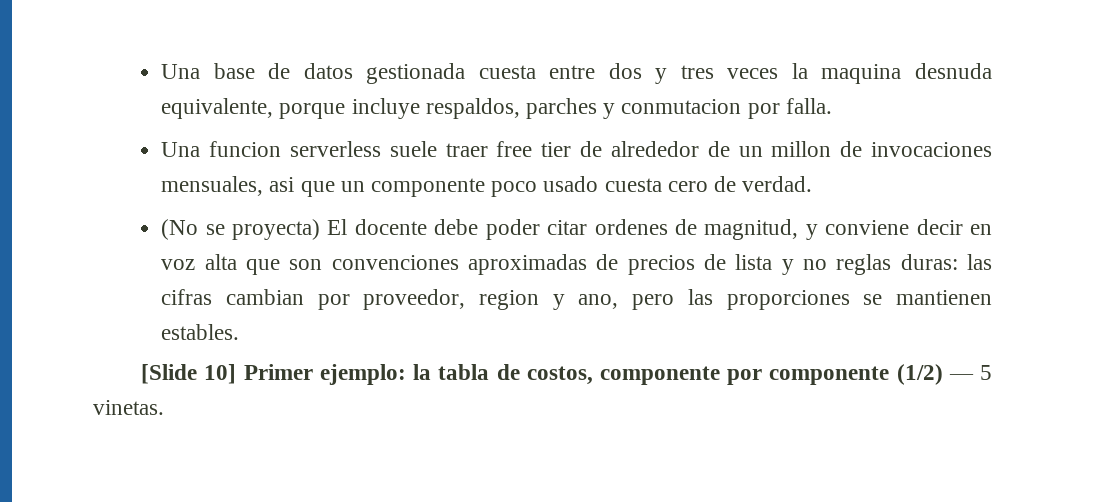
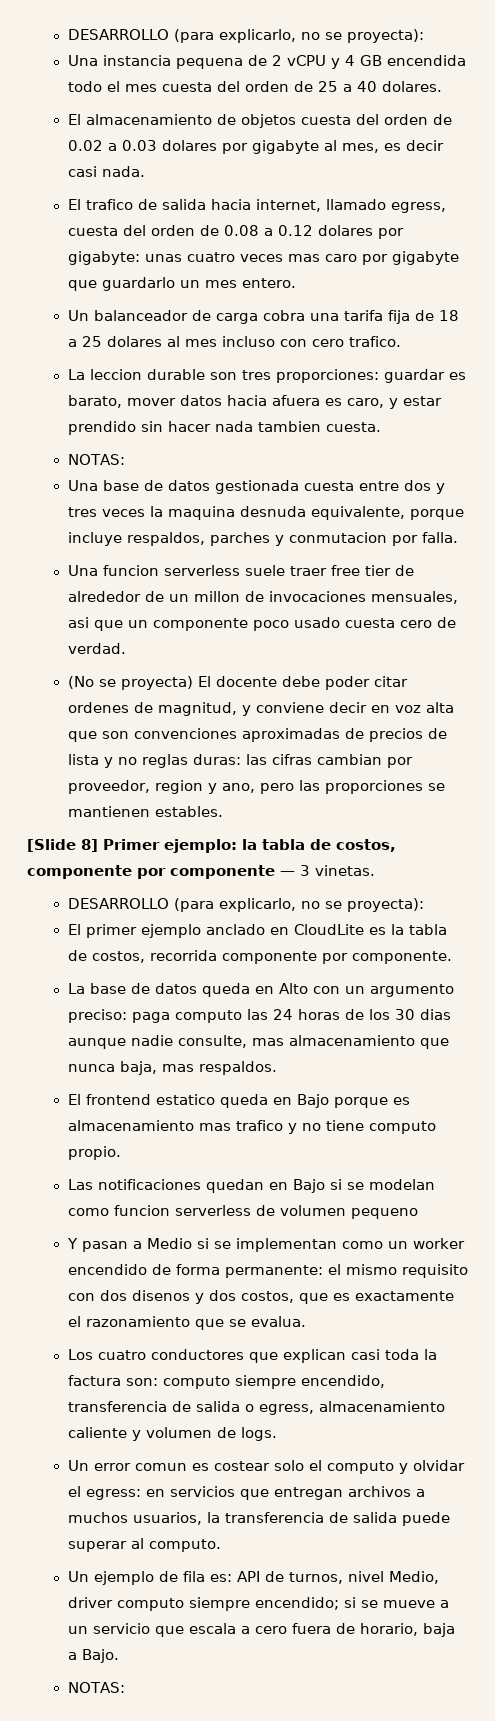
(161, 71) none -> [67,29,424,43] [67,55,466,69] [67,81,442,92] [67,114,452,128] [67,140,444,154] [67,166,145,177] [67,199,446,213] [67,225,404,239] [67,251,459,265] [67,277,296,291] [67,310,459,324] [67,336,401,347] [67,369,466,383] [67,395,442,409] [67,421,381,435] [67,454,125,465] DESARROLLO (para explicarlo, no se proyecta): // Una instancia pequena de 2 vCPU y 4 GB encendida todo el mes cuesta del orden de 25 a 40 dolares. // El almacenamiento de objetos cuesta del orden de 0.02 a 0.03 dolares por gigabyte al mes, es decir casi nada. // El trafico de salida hacia internet, llamado egress, cuesta del orden de 0.08 a 0.12 dolares por gigabyte: unas cuatro veces mas caro por gigabyte que guardarlo un mes entero. // Un balanceador de carga cobra una tarifa fija de 18 a 25 dolares al mes incluso con cero trafico. // La leccion durable son tres proporciones: guardar es barato, mover datos hacia afuera es caro, y estar prendido sin hacer nada tambien cuesta. // NOTAS: //
[204,364,237,384] 10] -> [81,839,98,852] 8]
[896,364,993,385] [93,400,164,415] (1/2) — 5 vinetas. -> [280,865,375,876] [67,898,424,912] [67,924,447,938] [67,950,452,964] [67,983,454,997] [67,1009,451,1023] [67,1035,449,1049] [67,1061,277,1075] [67,1094,410,1108] [67,1120,436,1134] [67,1146,121,1160] [67,1179,435,1193] [67,1205,418,1219] [66,1238,465,1252] [67,1264,468,1278] [67,1290,454,1304] [67,1316,306,1330] [67,1349,437,1363] [67,1375,385,1389] [67,1401,445,1415] [67,1427,277,1441] [67,1460,465,1474] [67,1486,425,1500] [67,1512,450,1526] [67,1538,221,1552] [67,1571,439,1585] [67,1597,449,1611] [67,1623,455,1637] [67,1649,119,1663] [67,1682,125,1693] — 3 vinetas. // DESARROLLO (para explicarlo, no se proyecta): // El primer ejemplo anclado en CloudLite es la tabla de costos, recorrida componente por componente. // La base de datos queda en Alto con un argumento preciso: paga computo las 24 horas de los 30 dias aunque nadie consulte, mas almacenamiento que nunca baja, mas respaldos. // El frontend estatico queda en Bajo porque es almacenamiento mas trafico y no tiene computo propio. // Las notificaciones quedan en Bajo si se modelan como funcion serverless de volumen pequeno // Y pasan a Medio si se implementan como un worker encendido de forma permanente: el mismo requisito con dos disenos y dos costos, que es exactamente el razonamiento que se evalua. // Los cuatro conductores que explican casi toda la factura son: computo siempre encendido, transferencia de salida o egress, almacenamiento caliente y volumen de logs. // Un error comun es costear solo el computo y olvidar el egress: en servicios que entregan archivos a muchos usuarios, la transferencia de salida puede superar al computo. // Un ejemplo de fila es: API de turnos, nivel Medio, driver computo siempre encendido; si se mueve a un servicio que escala a cero fuera de horario, baja a Bajo. // NOTAS:

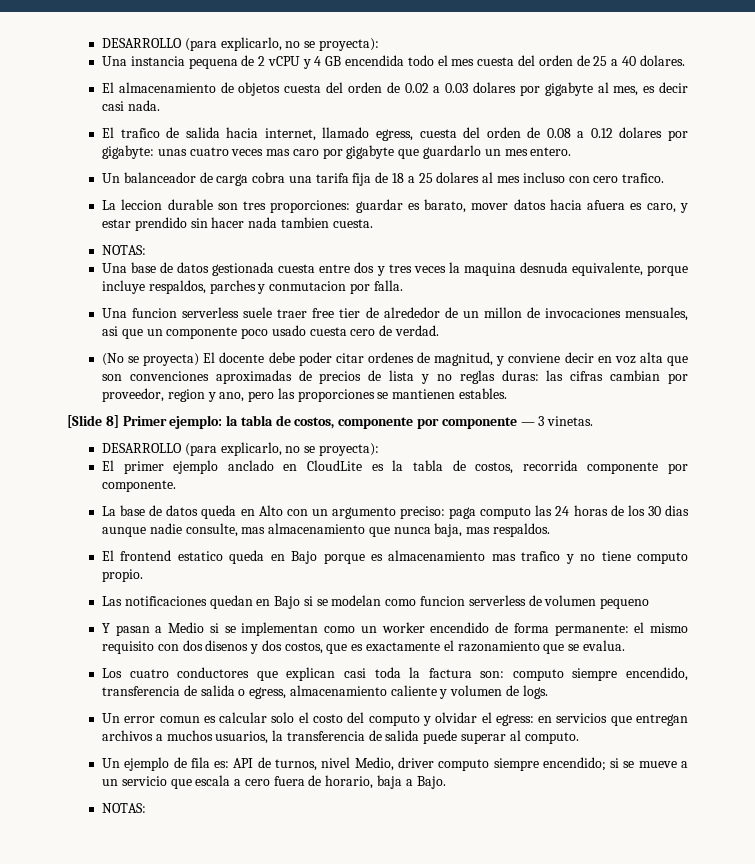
[213,1461,270,1471] costear -> [219,712,268,723] calcular
(322, 1465) none -> [313,712,365,723] costo del

